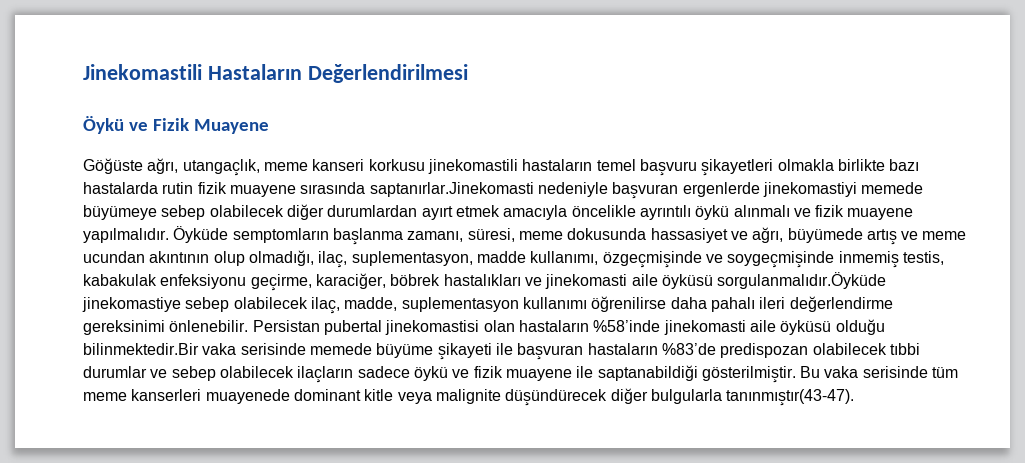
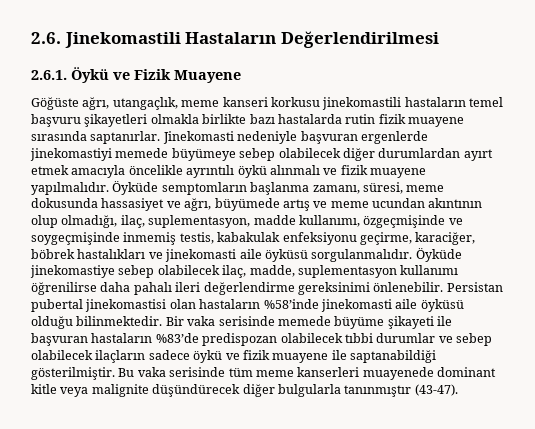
(83, 72) none -> [31,32,61,44] 2.6.
(468, 73) none -> [31,70,67,80] 2.6.1.
[369,182,534,197] saptanırlar.Jinekomasti -> [90,131,234,144] saptanırlar. Jinekomasti
[717,272,887,289] sorgulanmalıdır.Öyküde -> [311,248,462,262] sorgulanmalıdır. Öyküde
[83,343,199,355] bilinmektedir.Bir -> [76,316,184,326] bilinmektedir. Bir
[726,389,855,406] tanınmıştır(43-47). -> [344,384,458,397] tanınmıştır (43-47).

